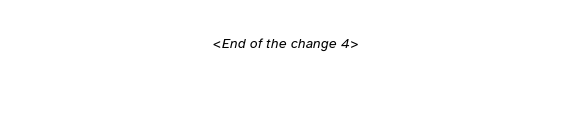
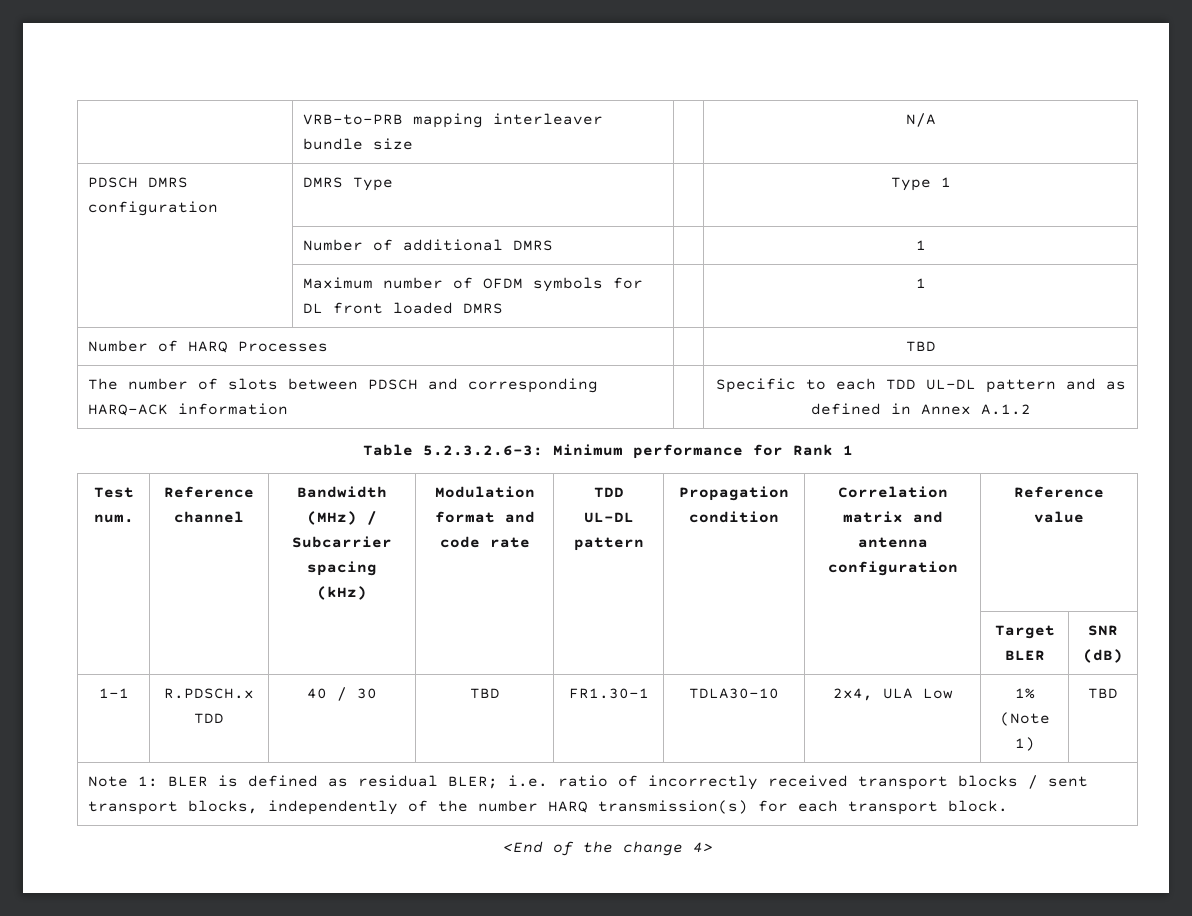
(213, 43) none -> [303,113,604,128] [303,138,414,150] [905,113,936,127] [88,177,189,188] [88,201,219,216] [303,177,394,191] [890,177,951,191] [303,239,554,251] [915,240,926,250] [303,277,644,292] [303,302,504,314] [915,278,926,288] [88,340,329,353] [905,341,936,352] [88,378,599,393] [88,403,289,416] [715,378,1126,393] [810,403,1031,415] [362,444,853,459] [93,487,134,498] [93,514,134,523] [164,486,254,498] [174,511,244,523] [297,486,387,498] [307,511,377,525] [292,536,392,548] [307,561,377,576] [317,586,367,600] [434,486,535,498] [434,511,535,523] [439,536,530,548] [593,487,624,497] [583,512,634,523] [573,537,644,551] [679,486,789,501] [689,511,779,523] [837,486,948,498] [842,511,943,523] [857,537,928,548] [827,561,958,576] [1014,486,1104,498] [1034,511,1084,523] [994,625,1055,639] [1004,650,1045,661] [1088,625,1118,636] [1083,649,1123,663] [98,688,129,698] [164,688,254,699] [194,713,224,724] [307,687,377,701] [469,688,500,699] [568,688,649,699] [689,688,779,699] [832,688,953,701] [1014,688,1035,699] [999,712,1050,726] [1014,737,1035,751] [1088,688,1118,699] [88,775,1089,790] [88,800,1009,815] | VRB-to-PRB mapping interleaver bundle size | | N/A // PDSCH DMRS configuration | DMRS Type | | Type 1 // | Number of additional DMRS | | 1 // | Maximum number of OFDM symbols for DL front loaded DMRS | | 1 // Number of HARQ Processes | | TBD // The number of slots between PDSCH and corresponding HARQ-ACK information | | Specific to each TDD UL-DL pattern and as defined in Annex A.1.2 // Table 5.2.3.2.6-3: Minimum performance for Rank 1 // Test num. | Reference channel | Bandwidth (MHz) / Subcarrier spacing (kHz) | Modulation format and code rate | TDD UL-DL pattern | Propagation condition | Correlation matrix and antenna configuration | Reference value // | | | | | | | Target BLER | SNR (dB) // 1-1 | R.PDSCH.x TDD | 40 / 30 | TBD | FR1.30-1 | TDLA30-10 | 2x4, ULA Low | 1% (Note 1) | TBD // Note 1: BLER is defined as residual BLER; i.e. ratio of incorrectly received transport blocks / sent transport blocks, independently of the number HARQ transmission(s) for each transport block. //

